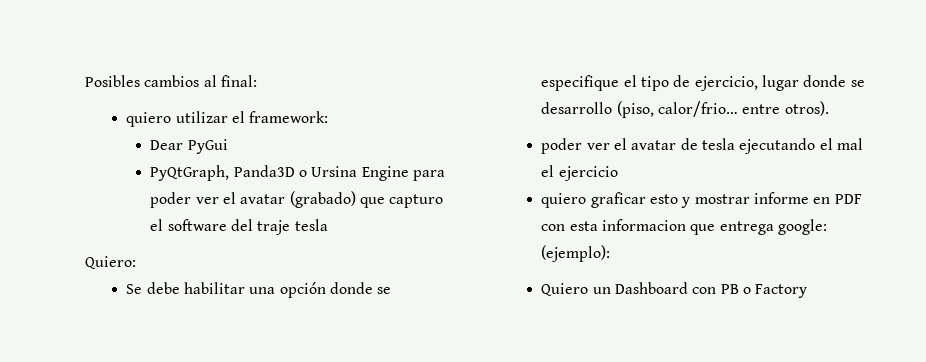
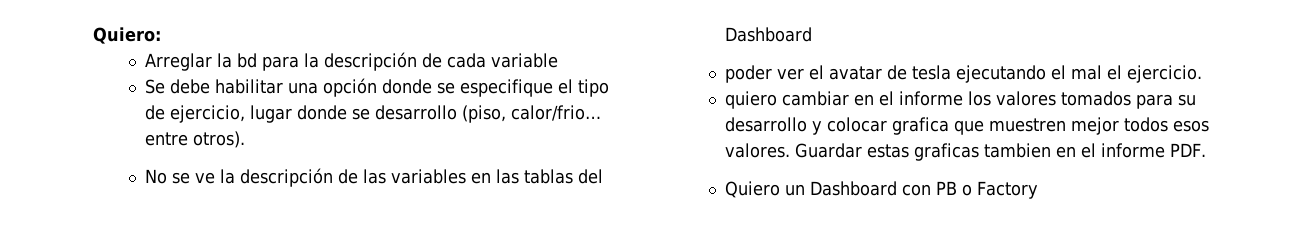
[85,75,257,87] [126,111,329,127] [150,139,228,154] [150,165,445,181] [150,191,444,208] [150,219,328,235] [85,256,136,269] Posibles cambios al final: // quiero utilizar el framework: // Dear PyGui // PyQtGraph, Panda3D o Ursina Engine para poder ver el avatar (grabado) que capturo el software del traje tesla // Quiero: -> [93,27,161,44] [144,52,558,71] Quiero: // Arreglar la bd para la descripción de cada variable
(829, 108) none -> [144,168,603,187] [724,27,812,42] // No se ve la descripción de las variables en las tablas del Dashboard
[558,166,618,181] [541,192,862,208] [541,219,828,235] [541,245,611,262] ejercicio // quiero graficar esto y mostrar informe en PDF con esta informacion que entrega google: (ejemplo): -> [1126,65,1202,83] [724,91,1196,109] [724,117,1209,135] [724,143,1206,161] ejercicio. // quiero cambiar en el informe los valores tomados para su desarrollo y colocar grafica que muestren mejor todos esos valores. Guardar estas graficas tambien en el informe PDF.

